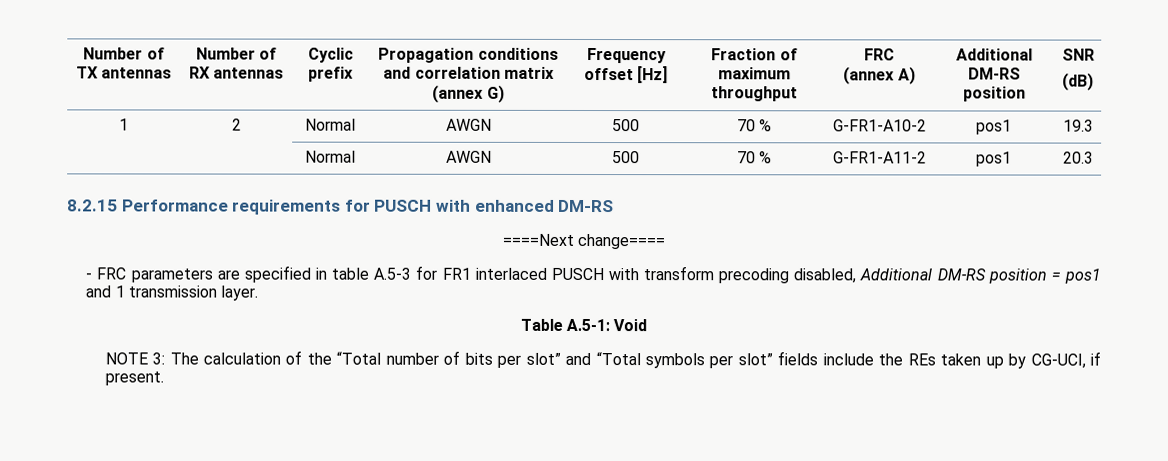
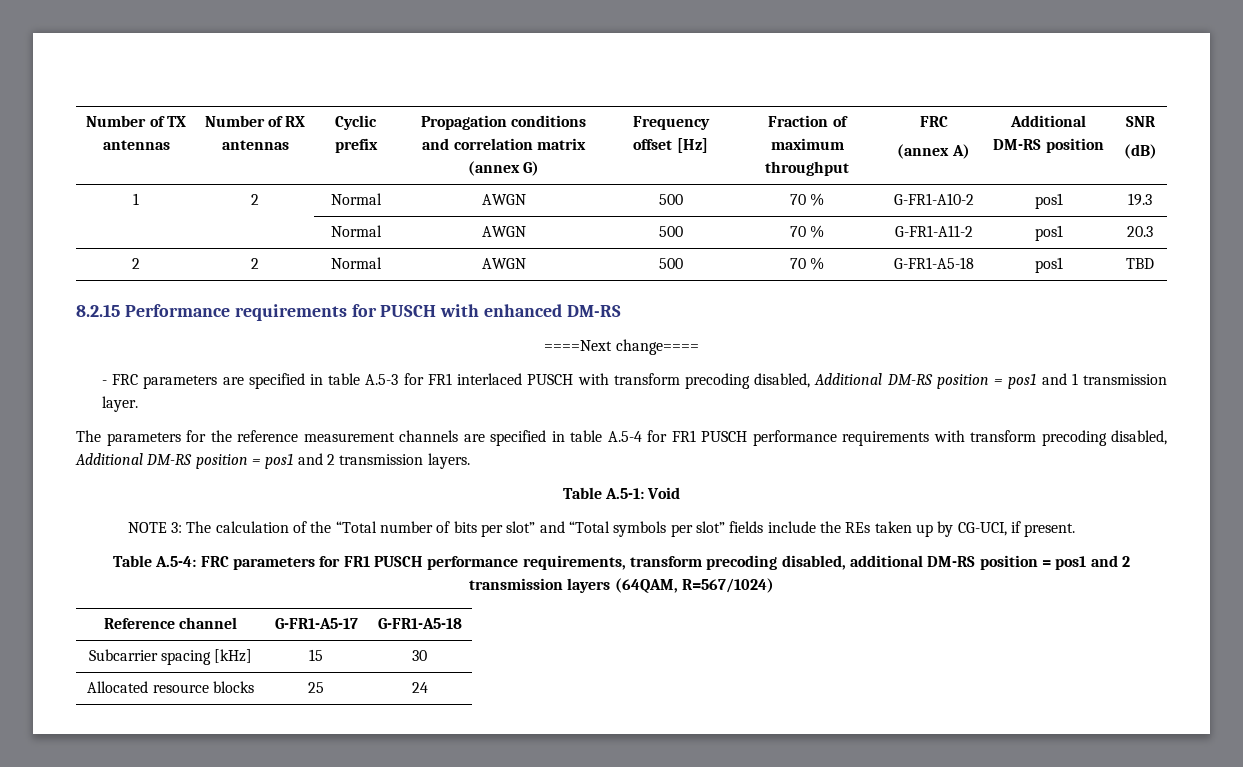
(1094, 157) none -> [132,258,140,269] [251,258,259,269] [330,257,382,269] [481,258,526,269] [658,258,683,269] [789,257,825,270] [893,257,974,269] [1034,257,1063,273] [1126,258,1154,269] // 2 | 2 | Normal | AWGN | 500 | 70 % | G-FR1-A5-18 | pos1 | TBD
(259, 293) none -> [76,430,1167,446] [75,453,470,469] // The parameters for the reference measurement channels are specified in table A.5-4 for FR1 PUSCH performance requirements with transform precoding disabled, Additional DM-RS position = pos1 and 2 transmission layers.
(164, 378) none -> [113,555,1130,570] [469,578,774,593] [103,617,238,629] [274,618,358,629] [377,618,462,629] [88,649,253,665] [309,649,323,661] [412,650,427,661] [87,681,254,693] [308,682,324,693] [411,682,428,693] // Table A.5-4: FRC parameters for FR1 PUSCH performance requirements, transform precoding disabled, additional DM-RS position = pos1 and 2 transmission layers (64QAM, R=567/1024) // Reference channel | G-FR1-A5-17 | G-FR1-A5-18 // Subcarrier spacing [kHz] | 15 | 30 // Allocated resource blocks | 25 | 24

